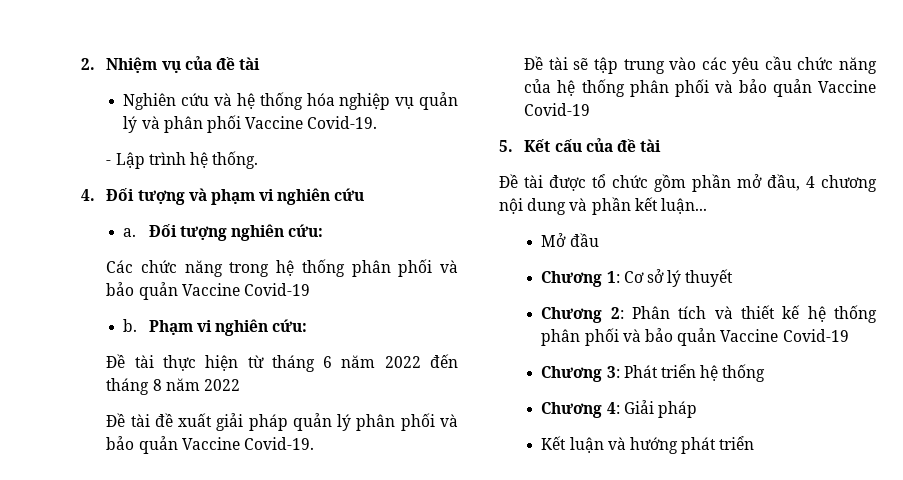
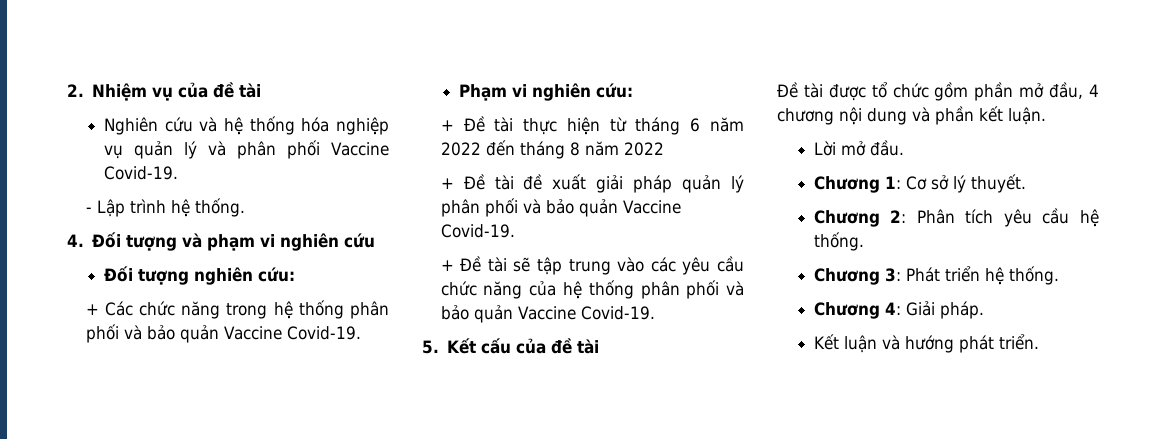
[123,228,137,237] a. -> (376, 240) none
(324, 230) none -> [85,304,99,315] +
[243,283,310,296] [123,319,138,332] Covid-19 // b. -> [286,326,361,340] Covid-19. //
(308, 325) none -> [440,120,454,131] +
(240, 385) none -> [440,178,454,189] +
(314, 443) none -> [440,260,454,271] +
[524,103,591,116] Covid-19 -> [580,306,655,320] Covid-19.
[660,198,707,214] [541,233,599,247] luận... // Mở đầu -> [1008,107,1046,125] [813,140,904,156] luận. // Lời mở đầu.
[685,269,734,287] thuyết -> [970,174,1026,193] thuyết.
[714,305,877,323] [541,328,849,346] và thiết kế hệ thống phân phối và bảo quản Vaccine Covid-19 -> [1003,208,1099,227] [813,232,864,251] yêu cầu hệ thống.
[722,364,766,382] thống -> [1008,266,1059,285] thống.
[657,401,697,418] pháp -> [939,301,984,319] pháp.
[719,436,755,450] triển -> [998,334,1039,350] triển.

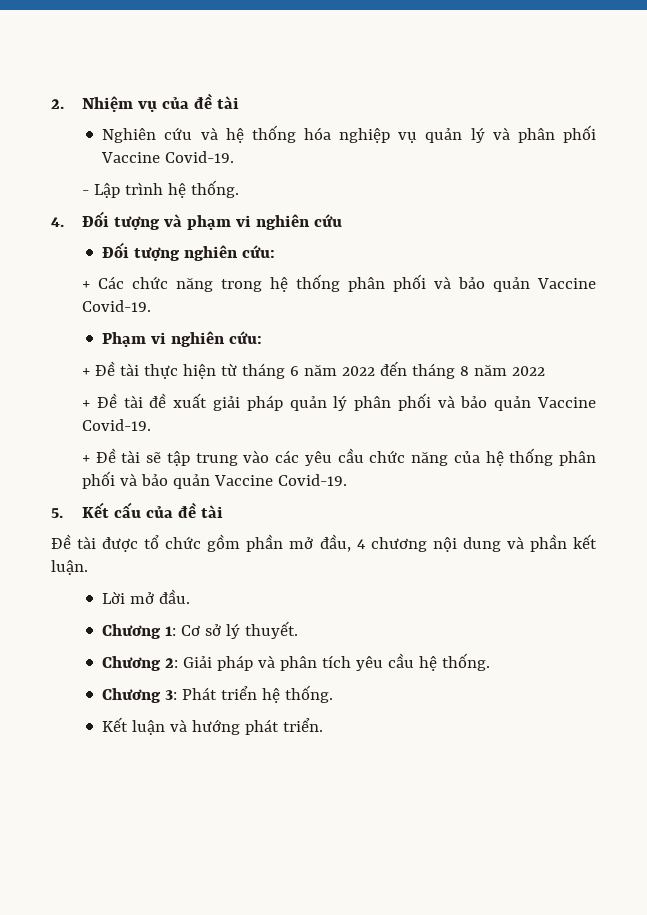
[916,209,955,224] Phân -> [183,655,318,671] Giải pháp và phân
[813,301,984,319] // Chương 4: Giải pháp. -> (334, 694) none

